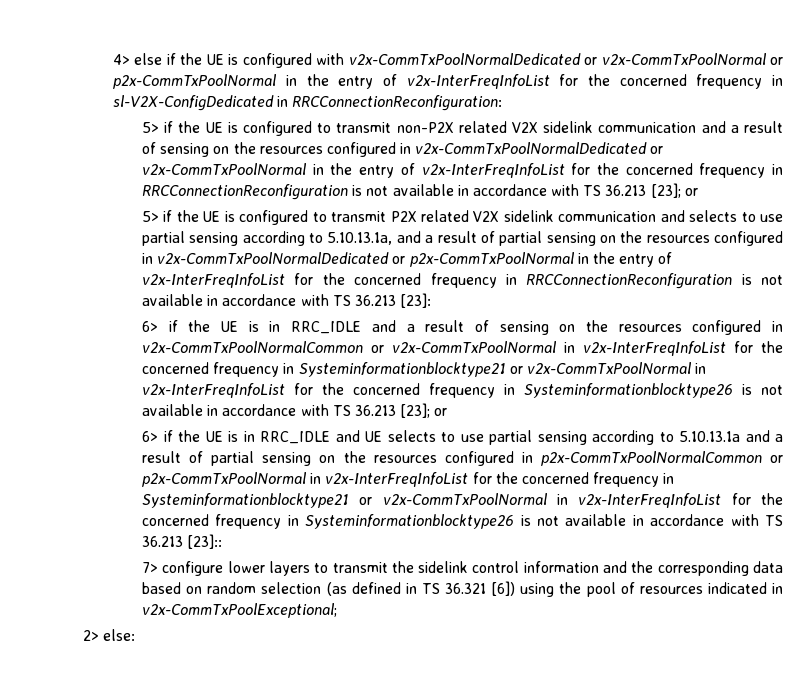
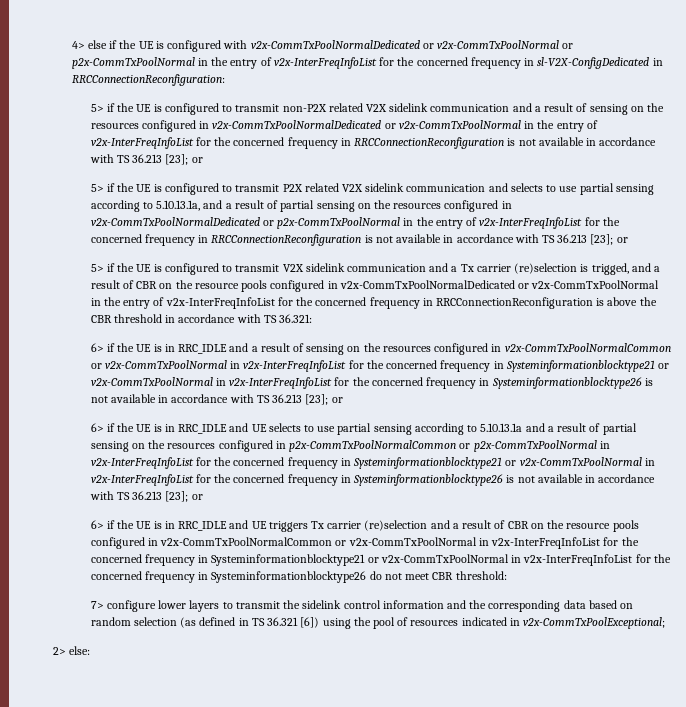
[400,293,432,308] [23]: -> [590,234,628,245] [90,263,661,275] [90,280,660,292] [90,297,657,309] [90,314,313,323] [23]; or // 5> if the UE is configured to transmit V2X sidelink communication and a Tx carrier (re)selection is trigged, and a result of CBR on the resource pools configured in v2x-CommTxPoolNormalDedicated or v2x-CommTxPoolNormal in the entry of v2x-InterFreqInfoList for the concerned frequency in RRCConnectionReconfiguration is above the CBR threshold in accordance with TS 36.321:
[187,534,223,549] [23]:: -> [165,491,203,502] [90,520,639,532] [90,537,639,549] [90,554,671,566] [90,571,507,583] [23]; or // 6> if the UE is in RRC_IDLE and UE triggers Tx carrier (re)selection and a result of CBR on the resource pools configured in v2x-CommTxPoolNormalCommon or v2x-CommTxPoolNormal in v2x-InterFreqInfoList for the concerned frequency in Systeminformationblocktype21 or v2x-CommTxPoolNormal in v2x-InterFreqInfoList for the concerned frequency in Systeminformationblocktype26 do not meet CBR threshold:

